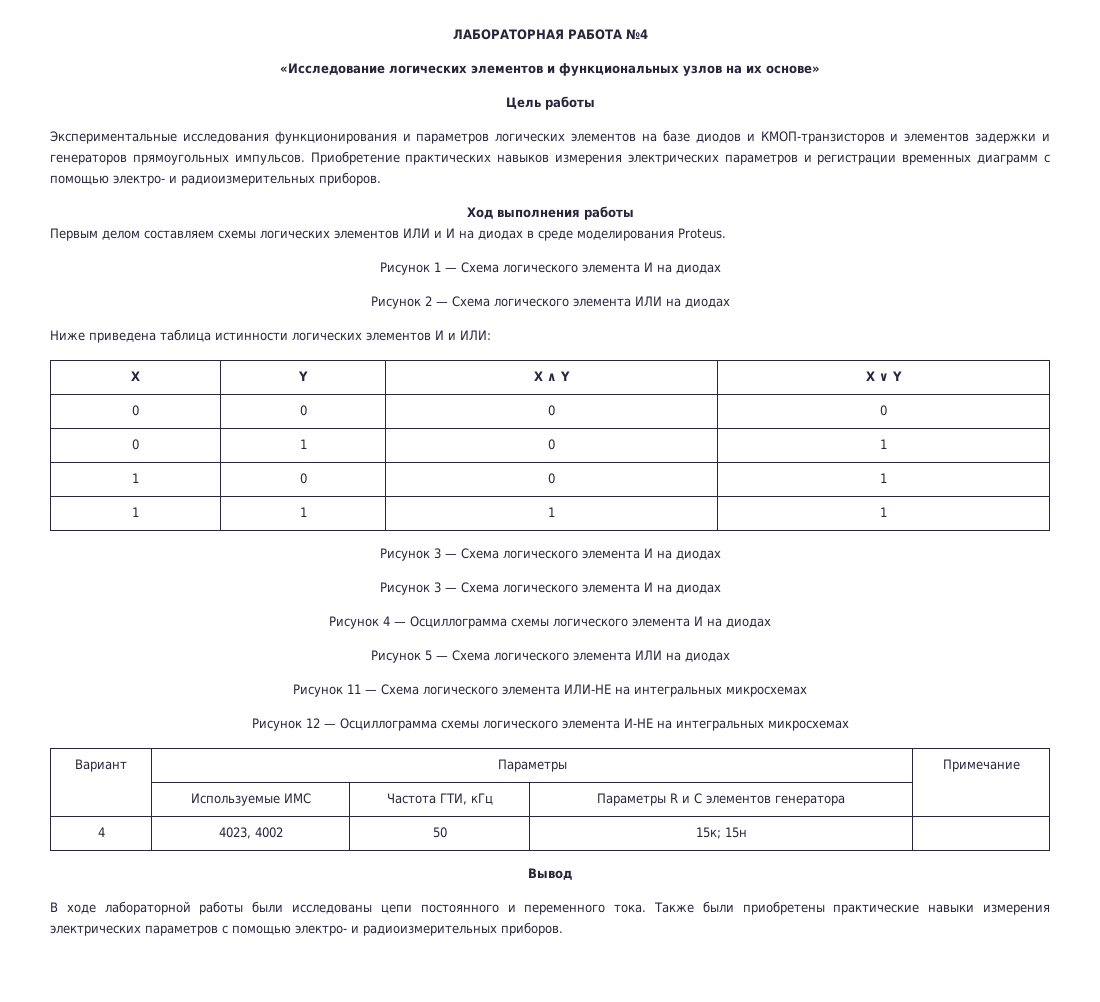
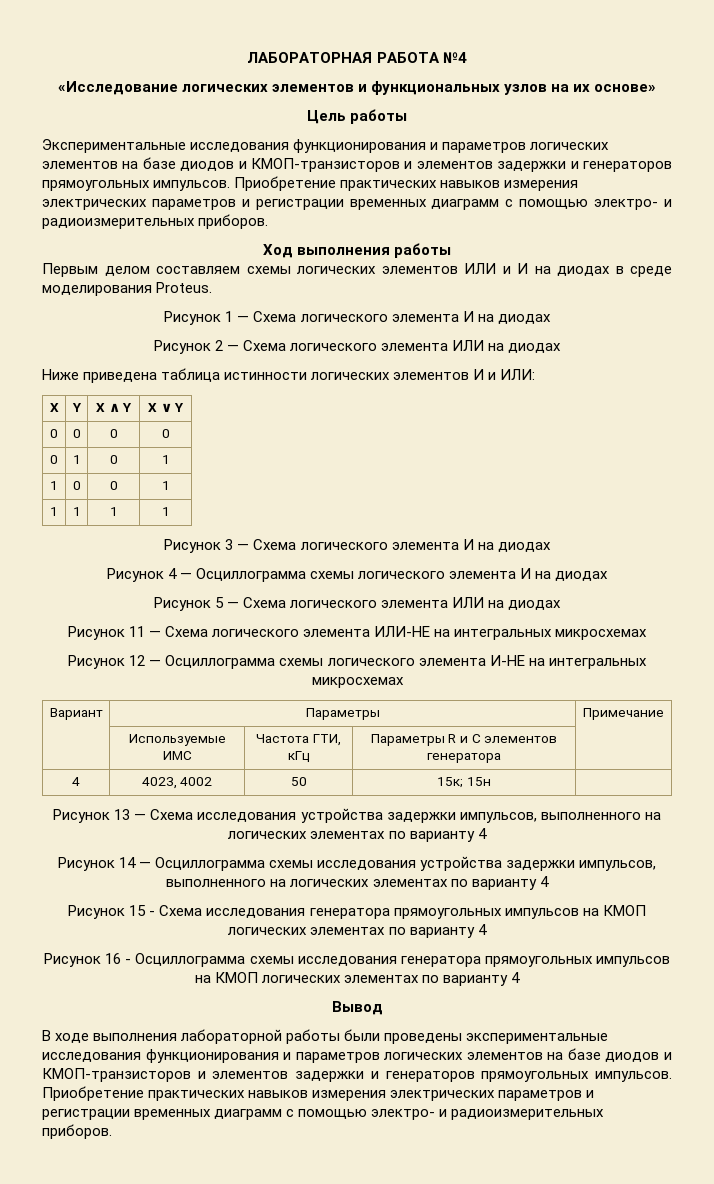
[379,582,721,595] // Рисунок 3 — Схема логического элемента И на диодах -> (551, 547) none
(747, 832) none -> [53,808,661,823] [228,828,487,842] [57,856,657,871] [166,876,549,890] [68,905,646,919] [228,924,487,938] [44,953,670,967] [194,972,521,986] // Рисунок 13 — Схема исследования устройства задержки импульсов, выполненного на логических элементах по варианту 4 // Рисунок 14 — Осциллограмма схемы исследования устройства задержки импульсов, выполненного на логических элементах по варианту 4 // Рисунок 15 - Схема исследования генератора прямоугольных импульсов на КМОП логических элементах по варианту 4 // Рисунок 16 - Осциллограмма схемы исследования генератора прямоугольных импульсов на КМОП логических элементах по варианту 4
(96, 909) none -> [93,1033,178,1041] выполнения
[292,901,1050,915] [50,925,218,936] исследованы цепи постоянного и переменного тока. Также были приобретены практические навыки измерения электрических параметров -> [384,1033,609,1044] [42,1048,672,1063] [42,1068,672,1082] [42,1086,595,1101] [42,1109,283,1120] проведены экспериментальные исследования функционирования и параметров логических элементов на базе диодов и КМОП-транзисторов и элементов задержки и генераторов прямоугольных импульсов. Приобретение практических навыков измерения электрических параметров и регистрации временных диаграмм

